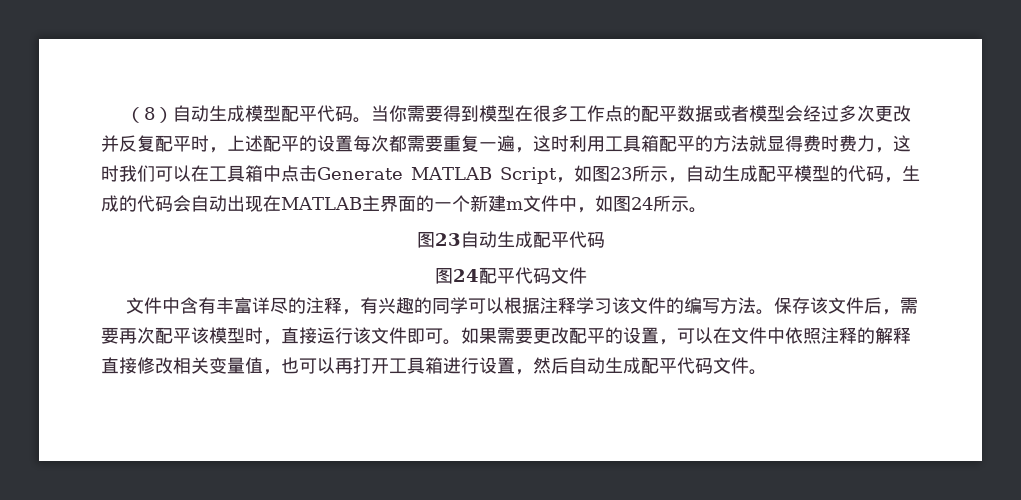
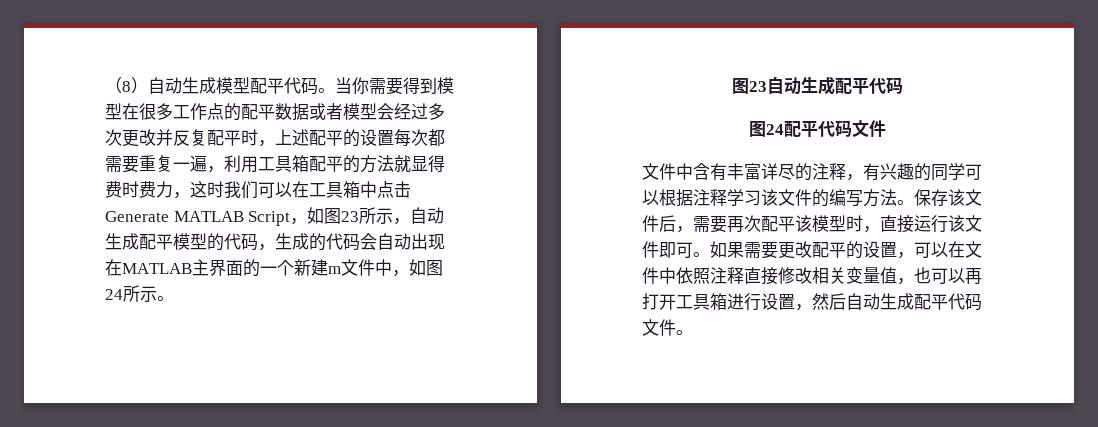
[533,135,569,152] 这时 -> (224, 169) none
[857,327,911,344] 的解释 -> (744, 275) none

